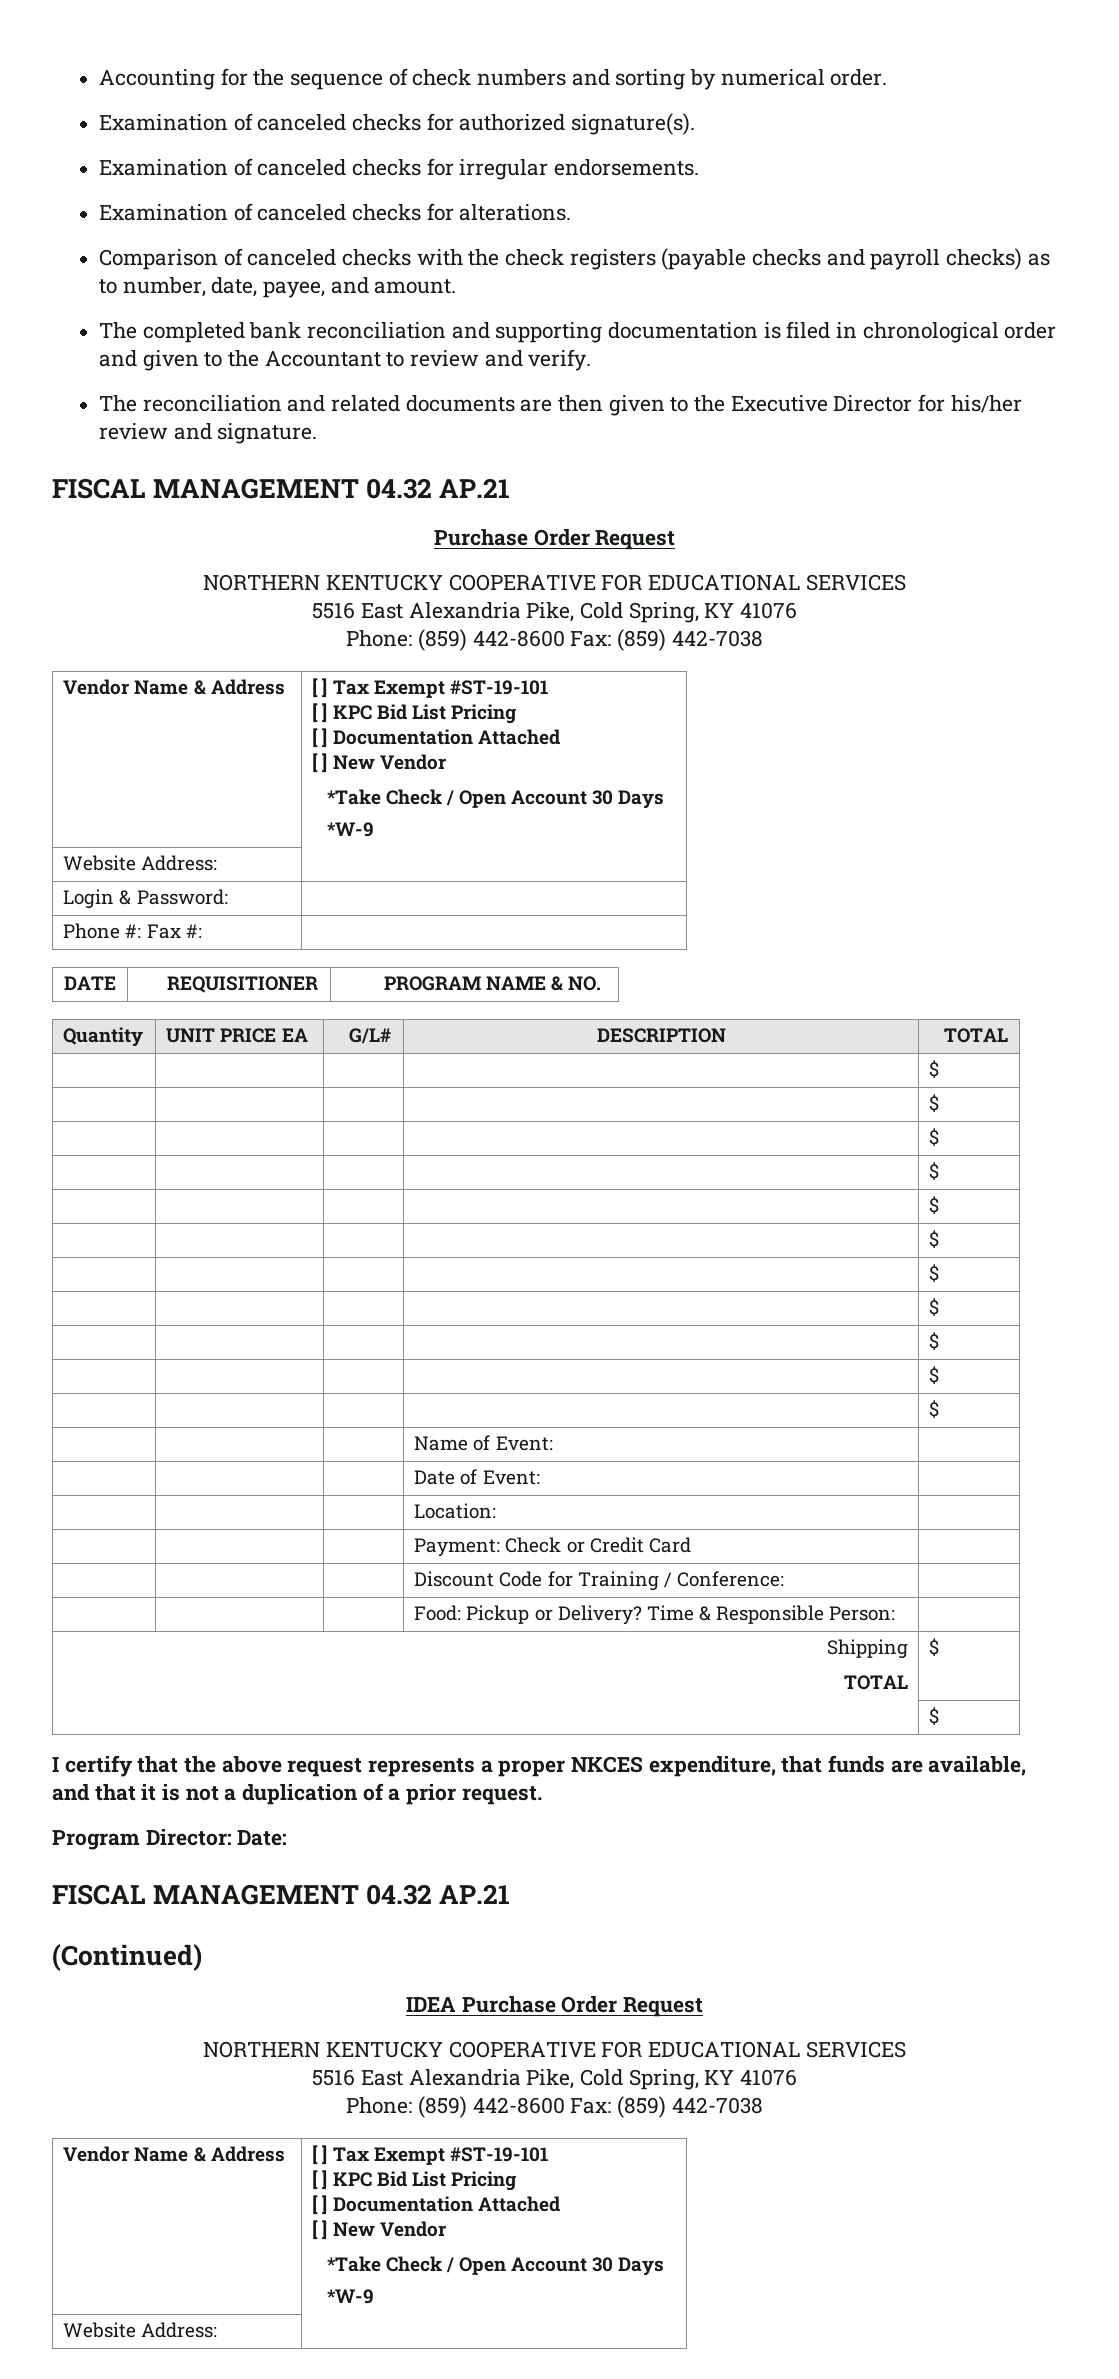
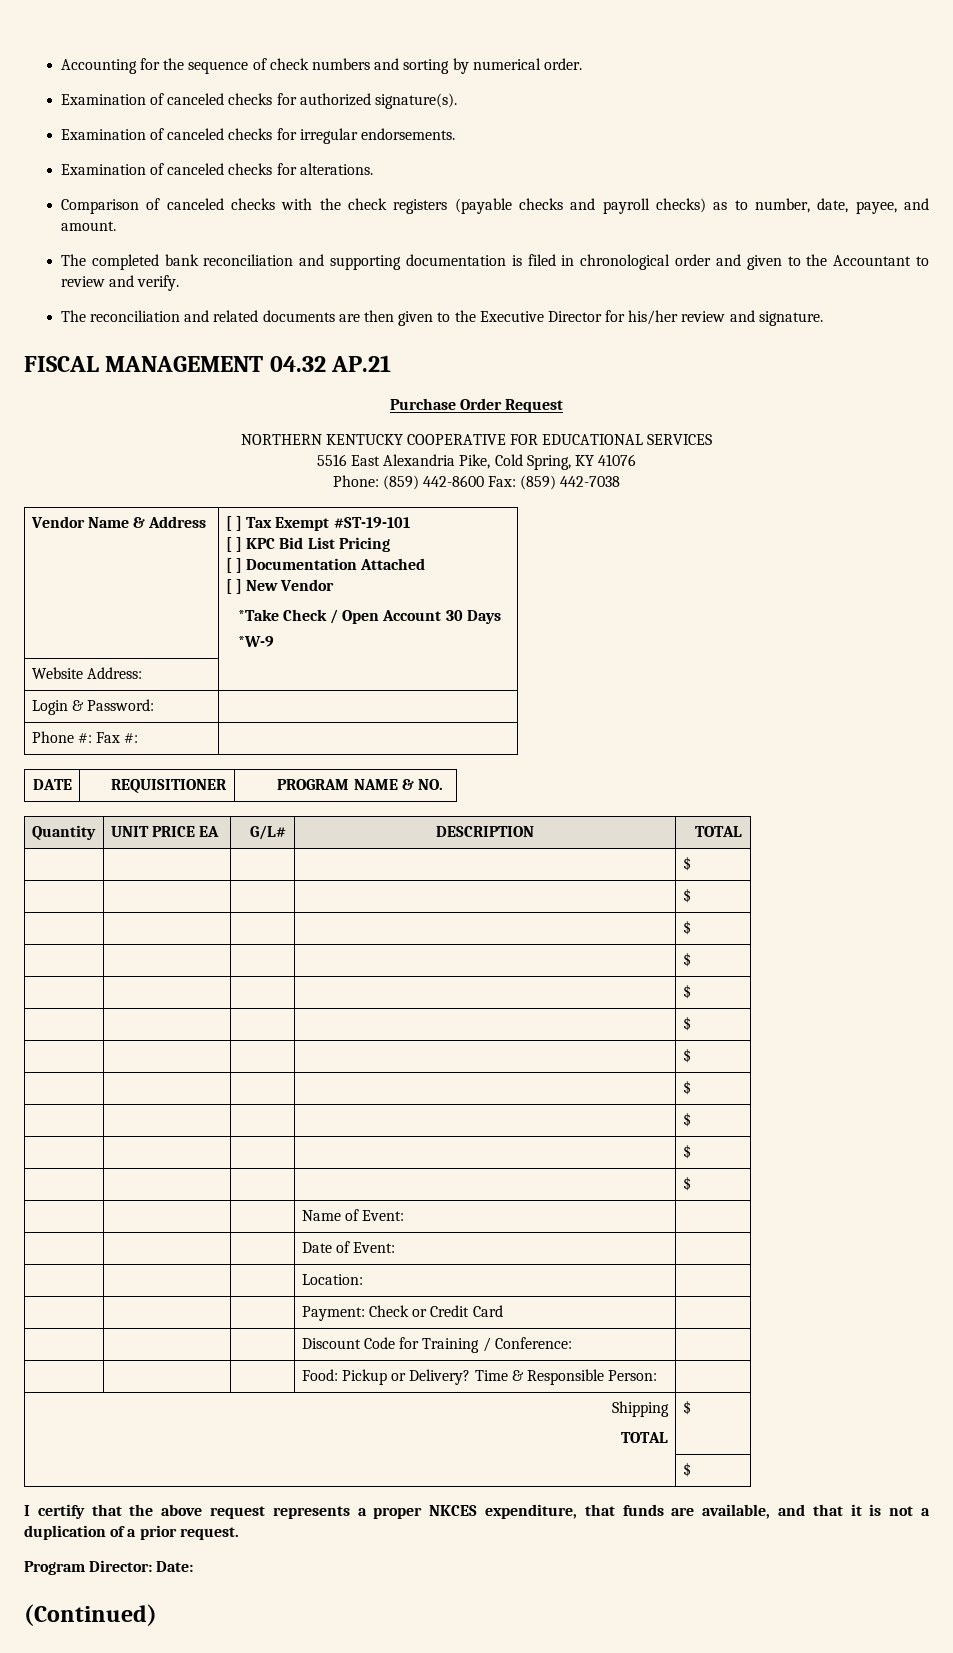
[52,1884,511,1905] [52,1944,202,1971] [405,1996,704,2017] [203,2041,906,2058] [312,2069,797,2090] [346,2096,763,2118] [63,2146,285,2162] [312,2145,548,2165] [312,2170,516,2191] [312,2195,560,2215] [312,2220,446,2240] [326,2256,665,2276] [326,2289,374,2304] [63,2322,218,2338] FISCAL MANAGEMENT 04.32 AP.21 // (Continued) // IDEA Purchase Order Request // NORTHERN KENTUCKY COOPERATIVE FOR EDUCATIONAL SERVICES // 5516 East Alexandria Pike, Cold Spring, KY 41076 // Phone: (859) 442-8600 Fax: (859) 442-7038 // Vendor Name & Address | [ ] Tax Exempt #ST-19-101 // [ ] KPC Bid List Pricing // [ ] Documentation Attached // [ ] New Vendor // *Take Check / Open Account 30 Days // *W-9 // Website Address: | -> [24,1604,157,1626] (Continued)

